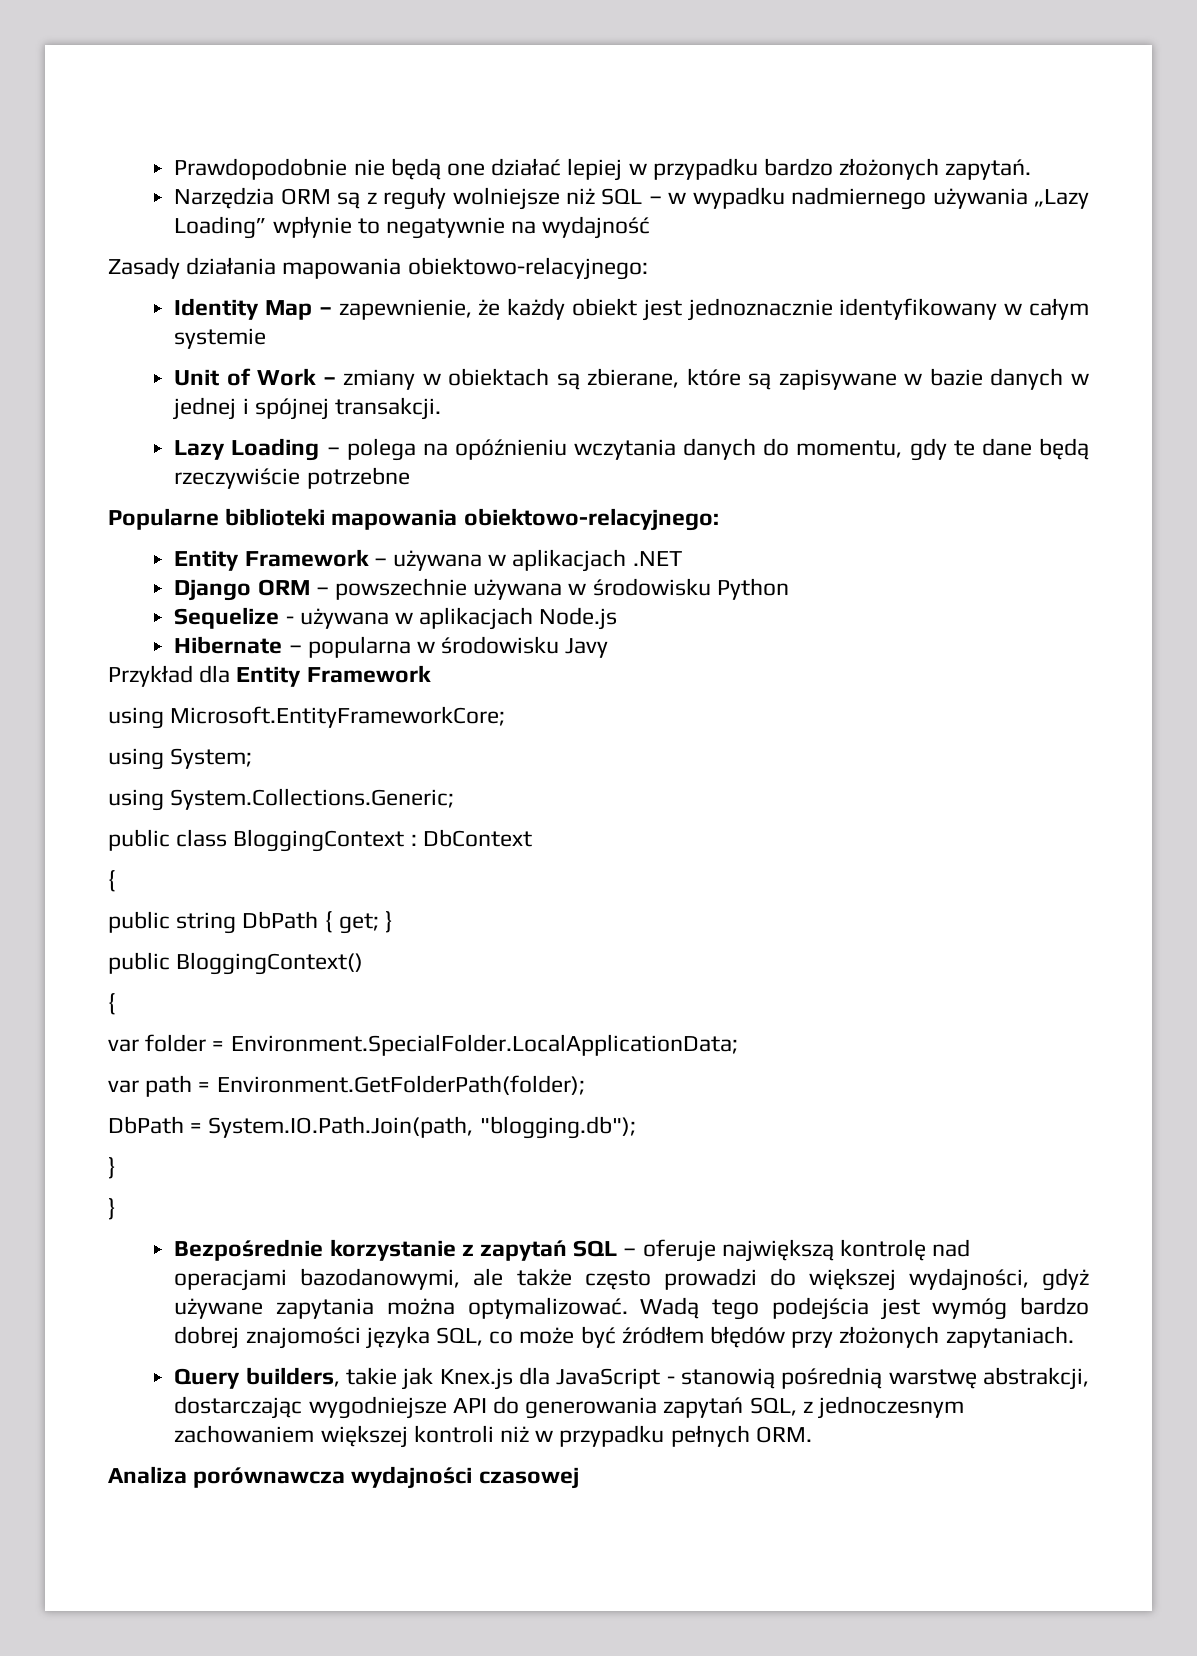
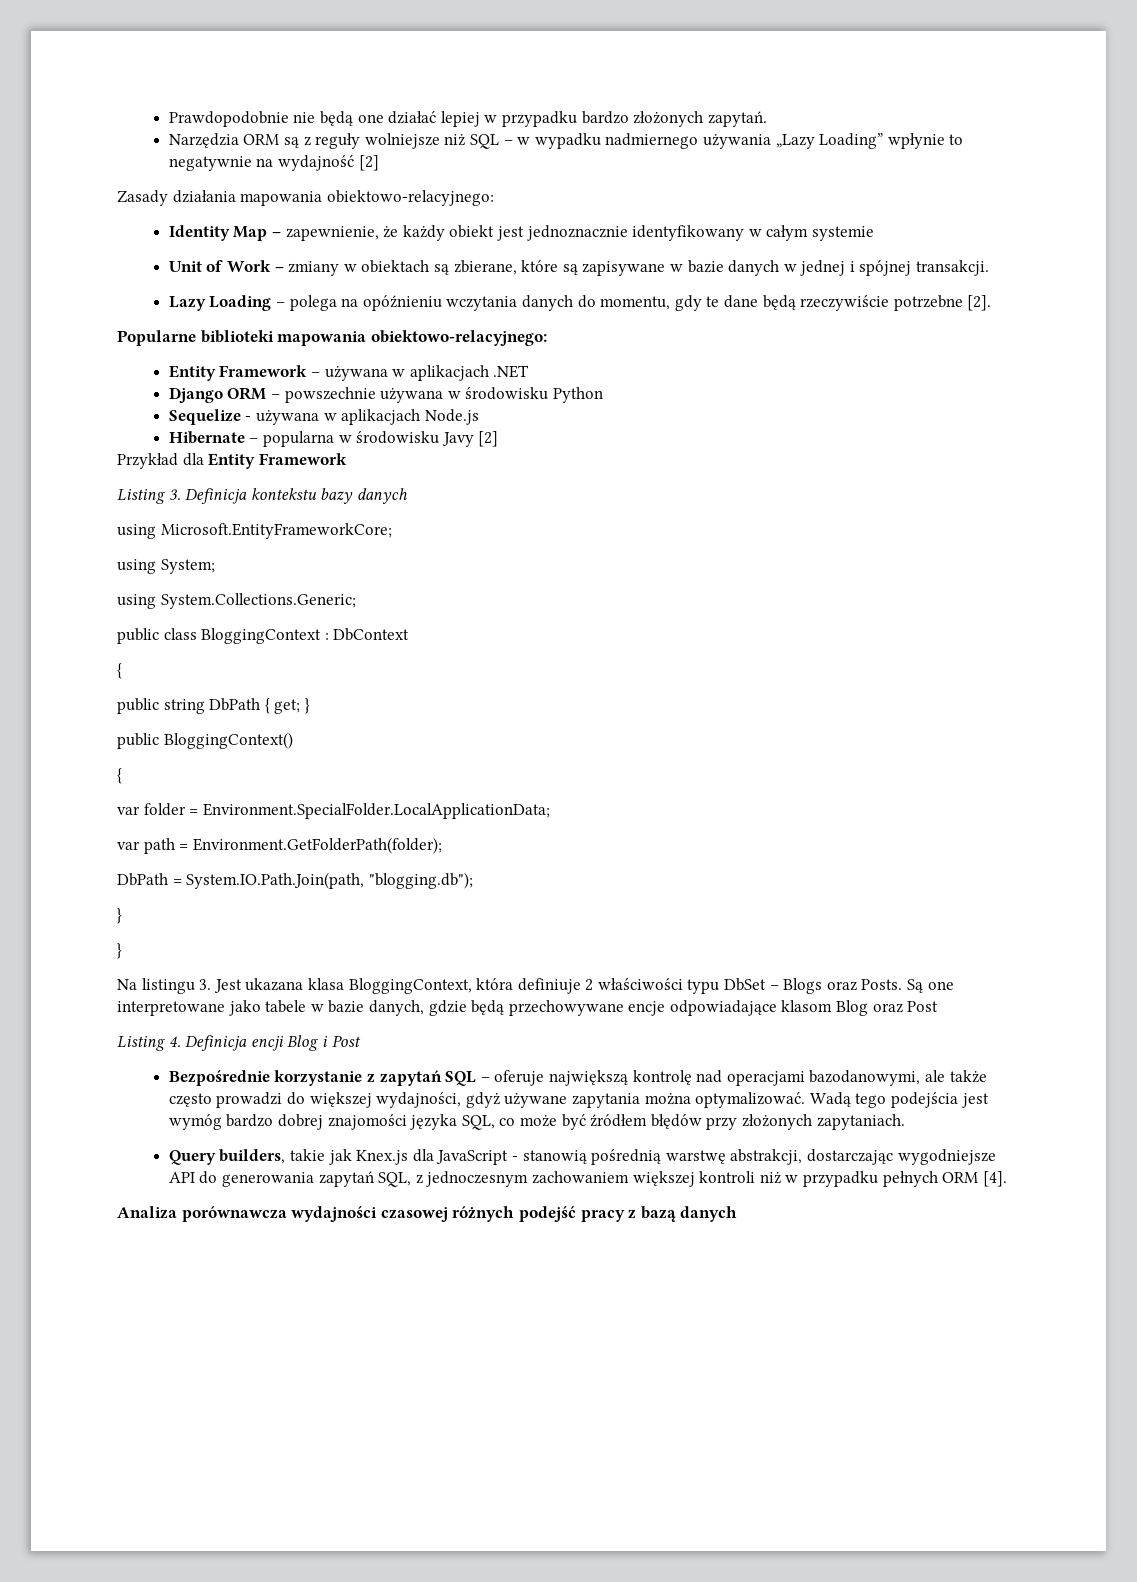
(651, 227) none -> [358,155,379,171] [2]
(410, 478) none -> [967,295,992,311] [2].
(609, 648) none -> [478,431,499,447] [2]
(431, 674) none -> [117,488,407,504] // Listing 3. Definicja kontekstu bazy danych
(116, 1209) none -> [117,978,954,994] [117,1000,939,1016] [117,1035,361,1051] // Na listingu 3. Jest ukazana klasa BloggingContext, która definiuje 2 właściwości typu DbSet – Blogs oraz Posts. Są one interpretowane jako tabele w bazie danych, gdzie będą przechowywane encje odpowiadające klasom Blog oraz Post // Listing 4. Definicja encji Blog i Post
[755,1426,812,1443] ORM. -> [942,1171,1007,1187] ORM [4].
(579, 1478) none -> [452,1206,738,1222] różnych podejść pracy z bazą danych

